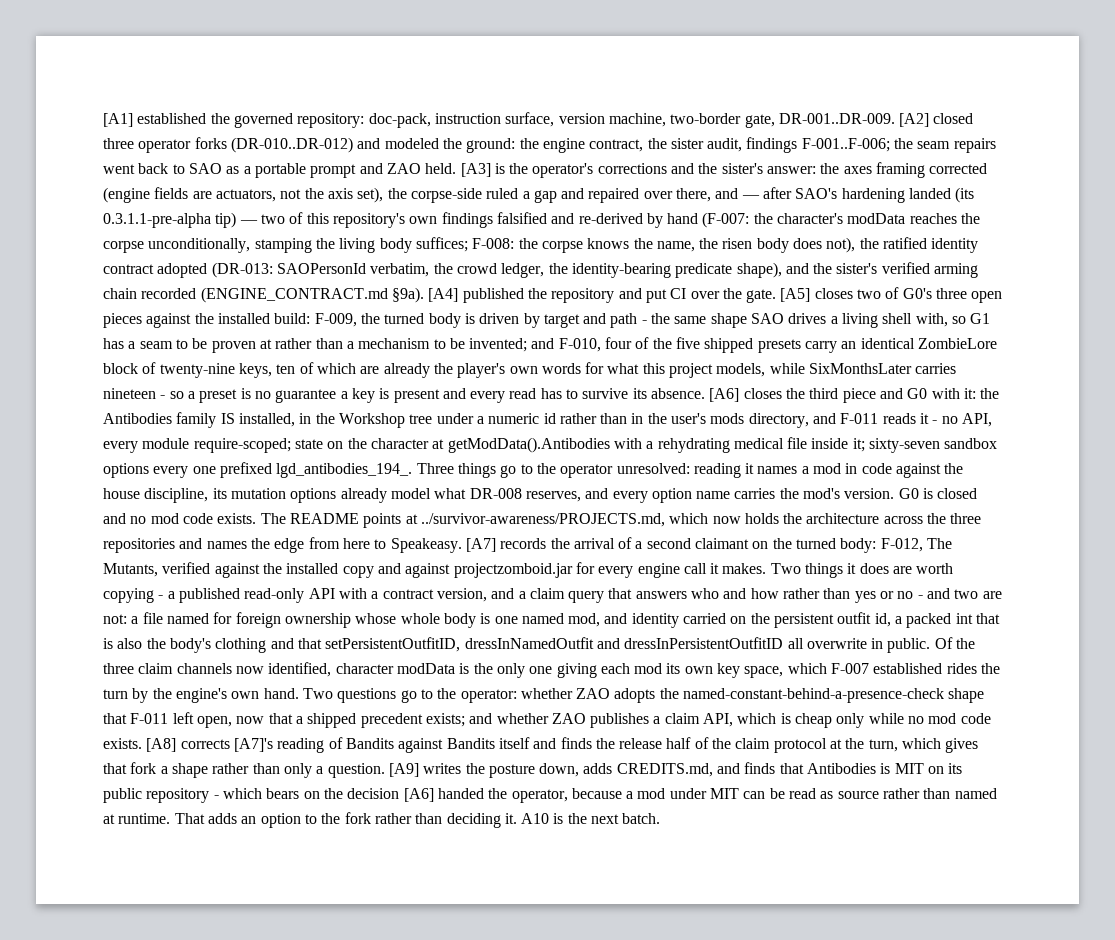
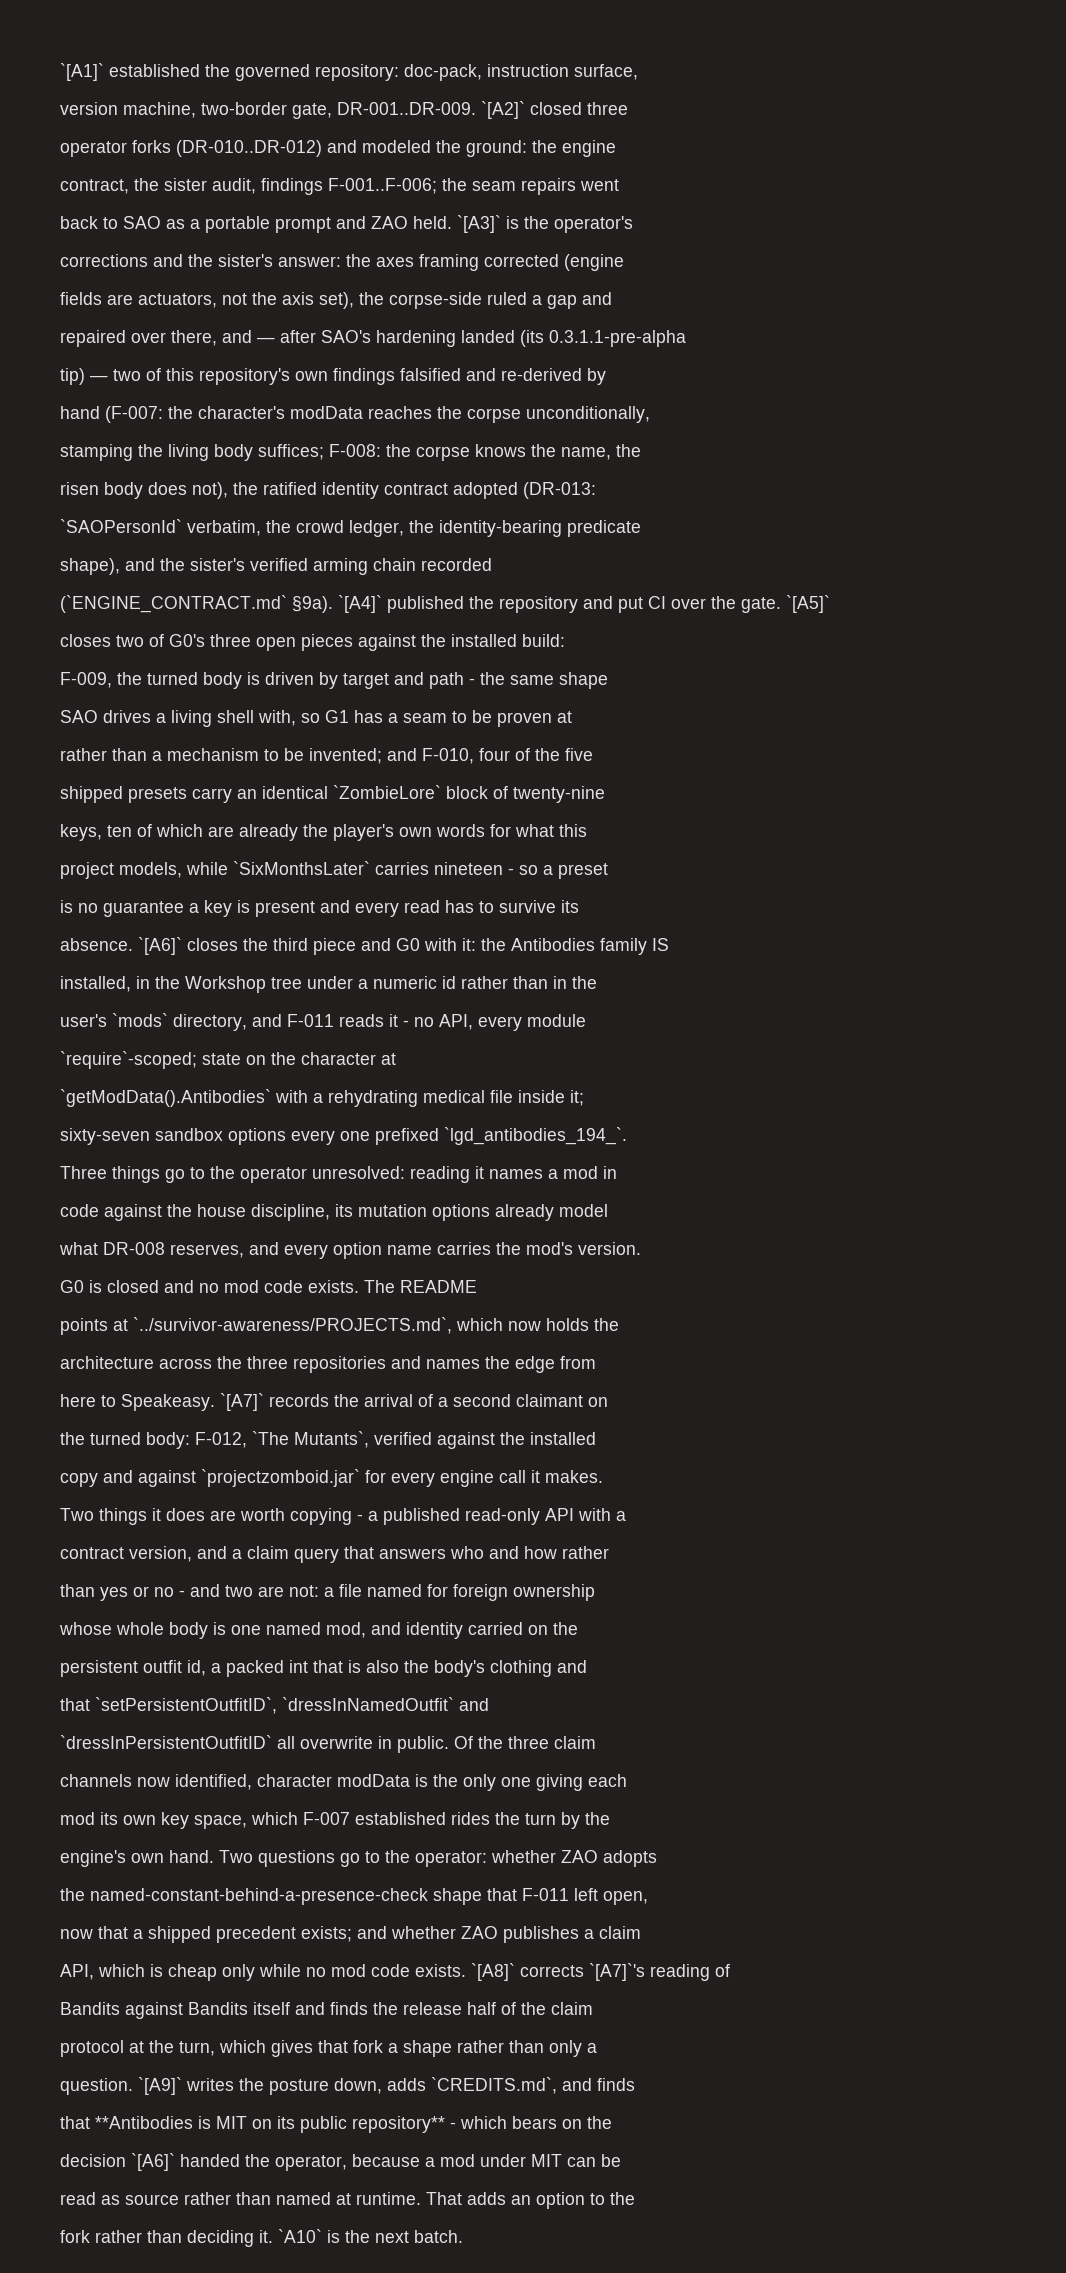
[103,113,133,127] [A1] -> [60,63,104,81] `[A1]`
(555, 119) none -> (638, 72) //
[899,113,930,127] [A2] -> [481,101,525,119] `[A2]`
(134, 143) none -> (628, 108) //
(585, 145) none -> (616, 148) //
(135, 169) none -> (619, 185) //
[460,163,491,177] [A3] -> [457,215,501,233] `[A3]`
(594, 170) none -> (633, 224) //
(150, 195) none -> (624, 262) //
(585, 193) none -> (612, 298) //
(211, 220) none -> (686, 338) //
(663, 220) none -> (606, 376) //
(251, 245) none -> (650, 414) //
(719, 243) none -> (641, 450) //
[276,263,366,274] SAOPersonId -> [60,519,182,533] // `SAOPersonId`
(733, 270) none -> (641, 528) //
[200,287,459,303] (ENGINE_CONTRACT.md §9a). [A4] -> [60,595,382,613] // (`ENGINE_CONTRACT.md` §9a). `[A4]`
[780,288,811,302] [A5] -> [786,595,830,613] `[A5]` //
(311, 318) none -> (565, 640) //
(747, 320) none -> (608, 680) //
(272, 344) none -> (572, 717) //
(701, 343) none -> (593, 754) //
[918,338,998,349] ZombieLore -> [333,785,441,799] `ZombieLore`
(235, 370) none -> (605, 794) //
(665, 368) none -> (587, 830) //
[809,363,913,374] SixMonthsLater -> [233,861,370,875] `SixMonthsLater`
(238, 396) none -> (608, 871) //
[651,388,740,402] absence. [A6] -> [60,937,182,955] // absence. `[A6]`
(235, 418) none -> (669, 944) //
[671,413,745,424] user's mods -> [60,1013,168,1027] // user's `mods`
[193,438,291,453] require-scoped; -> [60,1051,197,1069] // `require`-scoped;
[447,437,610,453] getModData().Antibodies -> [60,1089,271,1107] // `getModData().Antibodies`
(865, 445) none -> (584, 1098) //
[276,463,413,478] lgd_antibodies_194_. -> [444,1127,627,1145] `lgd_antibodies_194_`. //
(858, 468) none -> (617, 1172) //
(431, 493) none -> (608, 1210) //
(895, 493) none -> (641, 1248) //
(359, 518) none -> (477, 1286) //
[420,513,665,527] ../survivor-awareness/PROJECTS.md, -> [133,1317,452,1334] `../survivor-awareness/PROJECTS.md`,
(803, 518) none -> (619, 1324) //
(340, 543) none -> (596, 1362) //
[465,538,496,552] [A7] -> [220,1393,264,1411] `[A7]`
(769, 545) none -> (608, 1402) //
[927,538,953,549] [103,563,158,577] The Mutants, -> [252,1431,369,1448] `The Mutants`,
(339, 568) none -> (596, 1438) //
[453,563,573,578] projectzomboid.jar -> [201,1469,360,1487] `projectzomboid.jar`
(767, 568) none -> (603, 1476) //
(379, 595) none -> (626, 1516) //
(821, 593) none -> (609, 1552) //
(351, 620) none -> (595, 1592) //
(770, 618) none -> (578, 1628) //
[297,637,784,652] that setPersistentOutfitID, dressInNamedOutfit and dressInPersistentOutfitID -> [60,1697,489,1714] [60,1735,272,1749] // that `setPersistentOutfitID`, `dressInNamedOutfit` and // `dressInPersistentOutfitID`
(174, 668) none -> (596, 1742) //
(630, 668) none -> (627, 1780) //
(172, 693) none -> (610, 1818) //
(656, 695) none -> (657, 1858) //
(232, 722) none -> (648, 1898) //
(700, 718) none -> (641, 1932) //
[146,738,273,752] [A8] corrects [A7]'s -> [471,1963,645,1981] `[A8]` corrects `[A7]`'s
(343, 743) none -> (730, 1970) //
(771, 743) none -> (593, 2008) //
[327,763,419,778] question. [A9] -> [60,2077,182,2095] // question. `[A9]`
[616,762,877,777] CREDITS.md, and finds that Antibodies -> [431,2077,635,2094] [60,2116,193,2129] `CREDITS.md`, and finds // that **Antibodies
[146,788,210,803] repository -> [352,2116,445,2133] repository**
[347,788,434,802] decision [A6] -> [60,2153,175,2171] // decision `[A6]`
(785, 793) none -> (621, 2160) //
(341, 818) none -> (635, 2198) //
[521,813,550,824] A10 -> [278,2229,322,2243] `A10`

